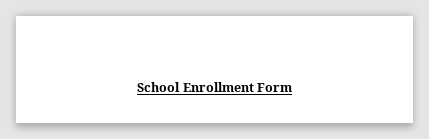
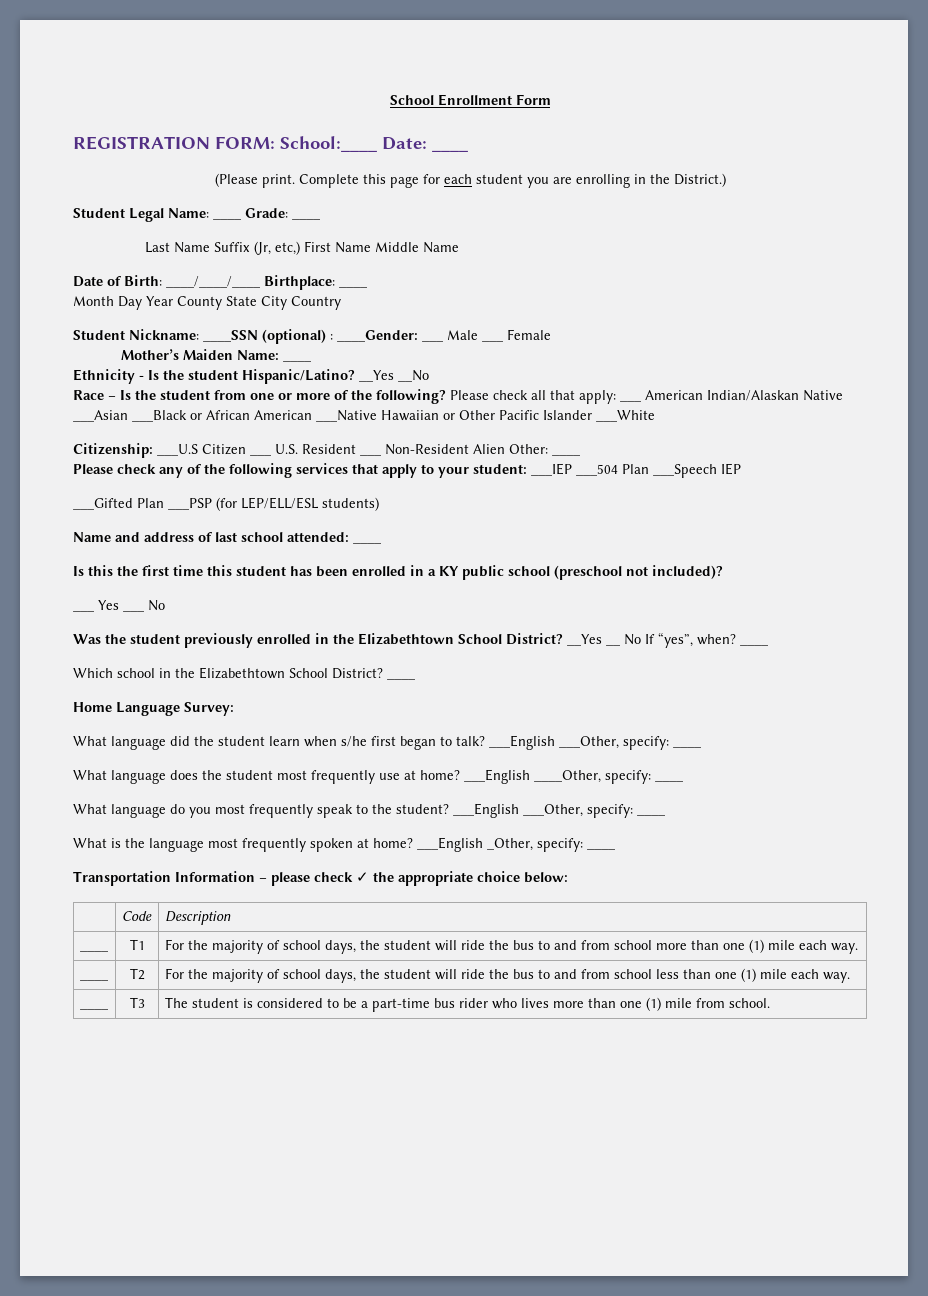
(292, 87) none -> [73,136,468,152] [214,173,726,188] [73,208,209,222] [213,218,241,220] [245,208,288,218] [292,218,320,220] [144,241,459,255] [73,275,367,290] [73,296,341,310] [73,329,443,344] [447,330,478,340] [482,340,503,342] [507,329,551,340] [120,349,279,360] [282,360,311,362] [73,369,429,384] [73,389,641,404] [645,390,843,401] [73,410,655,422] [73,443,271,458] [275,444,356,454] [360,444,548,456] [552,454,580,456] [73,463,741,478] [73,497,379,511] [73,532,349,542] [353,542,381,544] [73,565,723,580] [73,610,94,612] [98,600,119,610] [123,600,165,612] [73,632,768,648] [73,667,415,680] [73,702,234,716] [73,735,701,750] [73,769,683,784] [73,803,665,818] [73,837,615,852] [73,871,568,886] [121,911,152,921] [164,911,231,925] [79,950,108,952] [129,939,145,950] [164,939,858,954] [79,979,108,981] [129,968,145,980] [164,968,850,983] [79,1008,108,1010] [129,997,145,1008] [164,997,770,1012] // REGISTRATION FORM: School:____ Date: ____ // (Please print. Complete this page for each student you are enrolling in the District.) // Student Legal Name: ____ Grade: ____ // Last Name Suffix (Jr, etc,) First Name Middle Name // Date of Birth: ____/____/____ Birthplace: ____ // Month Day Year County State City Country // Student Nickname: ____SSN (optional) : ____Gender: ___ Male ___ Female // Mother’s Maiden Name: ____ // Ethnicity - Is the student Hispanic/Latino? __Yes __No // Race – Is the student from one or more of the following? Please check all that apply: ___ American Indian/Alaskan Native ___Asian ___Black or African American ___Native Hawaiian or Other Pacific Islander ___White // Citizenship: ___U.S Citizen ___ U.S. Resident ___ Non-Resident Alien Other: ____ // Please check any of the following services that apply to your student: ___IEP ___504 Plan ___Speech IEP // ___Gifted Plan ___PSP (for LEP/ELL/ESL students) // Name and address of last school attended: ____ // Is this the first time this student has been enrolled in a KY public school (preschool not included)? // ___ Yes ___ No // Was the student previously enrolled in the Elizabethtown School District? __Yes __ No If “yes”, when? ____ // Which school in the Elizabethtown School District? ____ // Home Language Survey: // What language did the student learn when s/he first began to talk? ___English ___Other, specify: ____ // What language does the student most frequently use at home? ___English ____Other, specify: ____ // What language do you most frequently speak to the student? ___English ___Other, specify: ____ // What is the language most frequently spoken at home? ___English _Other, specify: ____ // Transportation Information – please check ✓ the appropriate choice below: // | Code | Description // ____ | T1 | For the majority of school days, the student will ride the bus to and from school more than one (1) mile each way. // ____ | T2 | For the majority of school days, the student will ride the bus to and from school less than one (1) mile each way. // ____ | T3 | The student is considered to be a part-time bus rider who lives more than one (1) mile from school.

